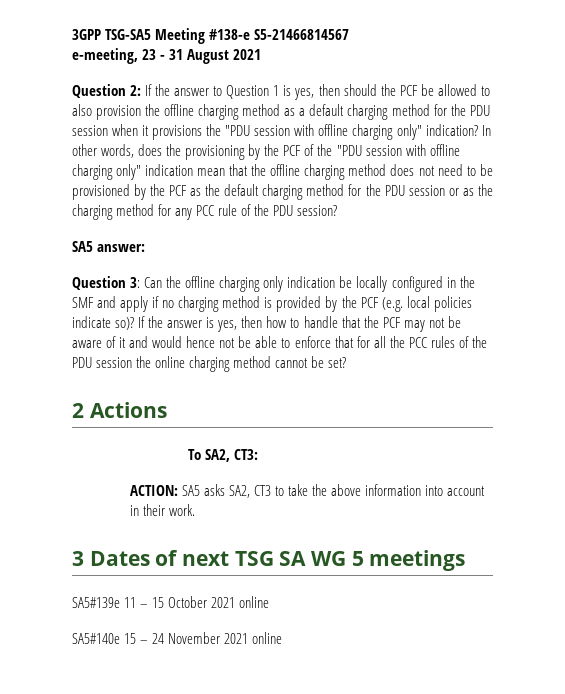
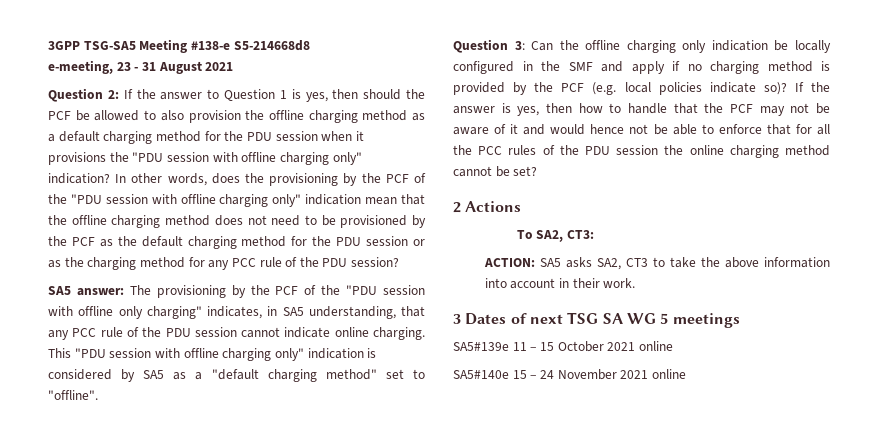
[254,29,350,40] S5-21466814567 -> [233,40,310,51] S5-214668d8
(146, 248) none -> [129,285,425,298] [48,306,425,319] [48,327,426,340] [48,348,377,361] [48,369,425,382] [48,390,98,400] The provisioning by the PCF of the "PDU session with offline only charging" indicates, in SA5 understanding, that any PCC rule of the PDU session cannot indicate online charging. This "PDU session with offline charging only" indication is considered by SA5 as a "default charging method" set to "offline".

